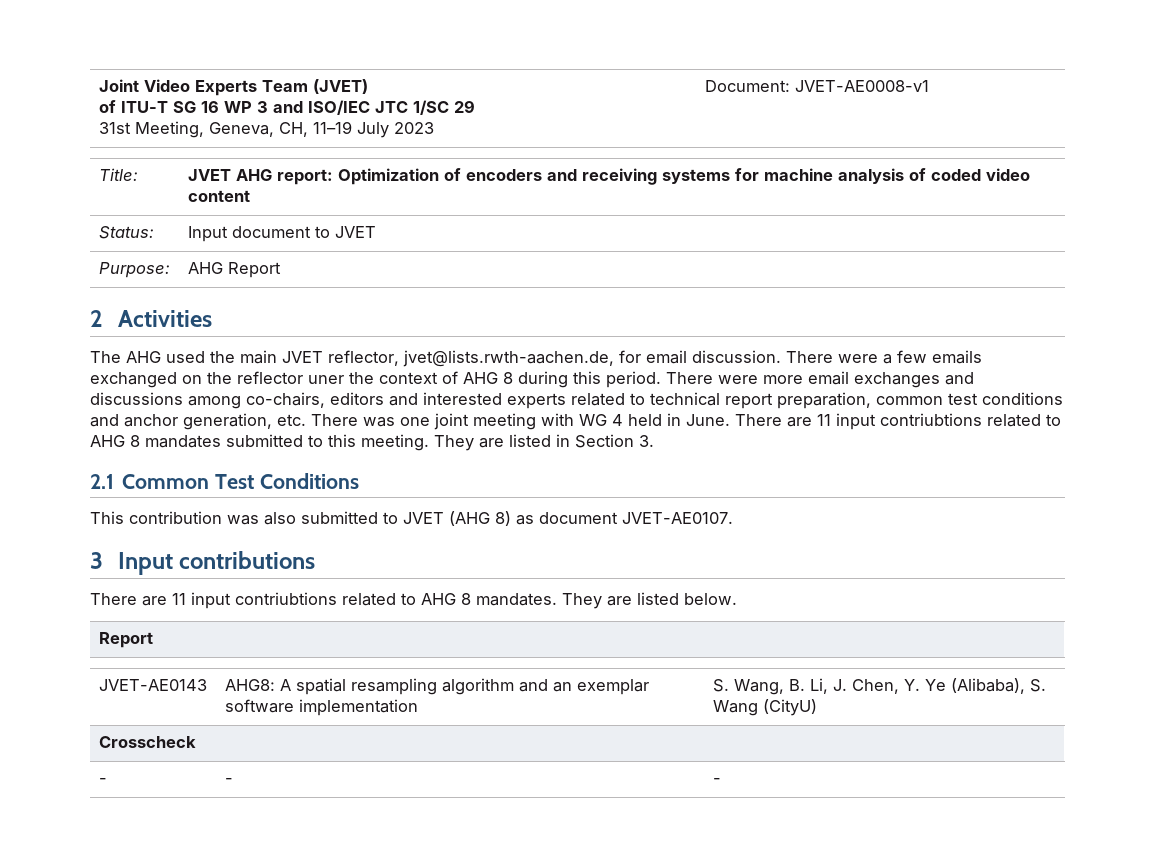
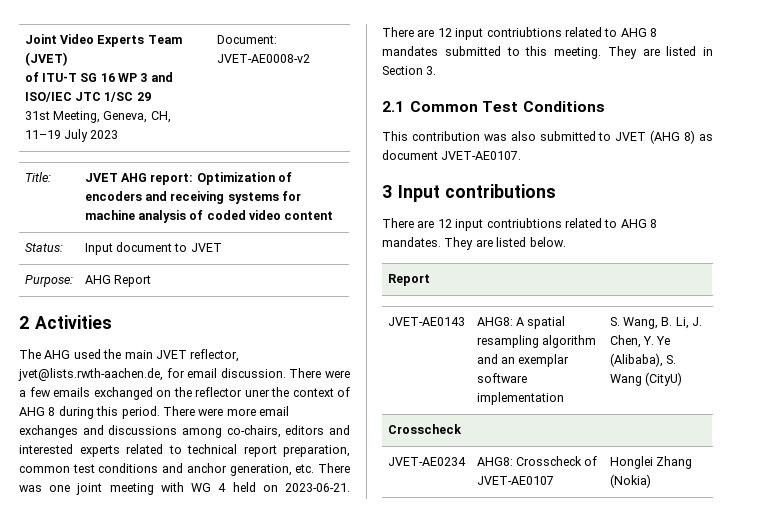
[794,80,929,92] JVET-AE0008-v1 -> [216,54,310,63] JVET-AE0008-v2
[667,413,831,427] in June. There are 11 -> [262,483,351,492] [382,27,452,37] on 2023-06-21. There are 12
[172,593,186,605] 11 -> [437,219,452,228] 12
[98,778,107,784] [224,778,233,784] [712,778,721,784] - | - | - -> [387,457,466,466] [476,456,598,466] [476,476,554,485] [609,456,692,469] [609,474,651,488] JVET-AE0234 | AHG8: Crosscheck of JVET-AE0107 | Honglei Zhang (Nokia)

